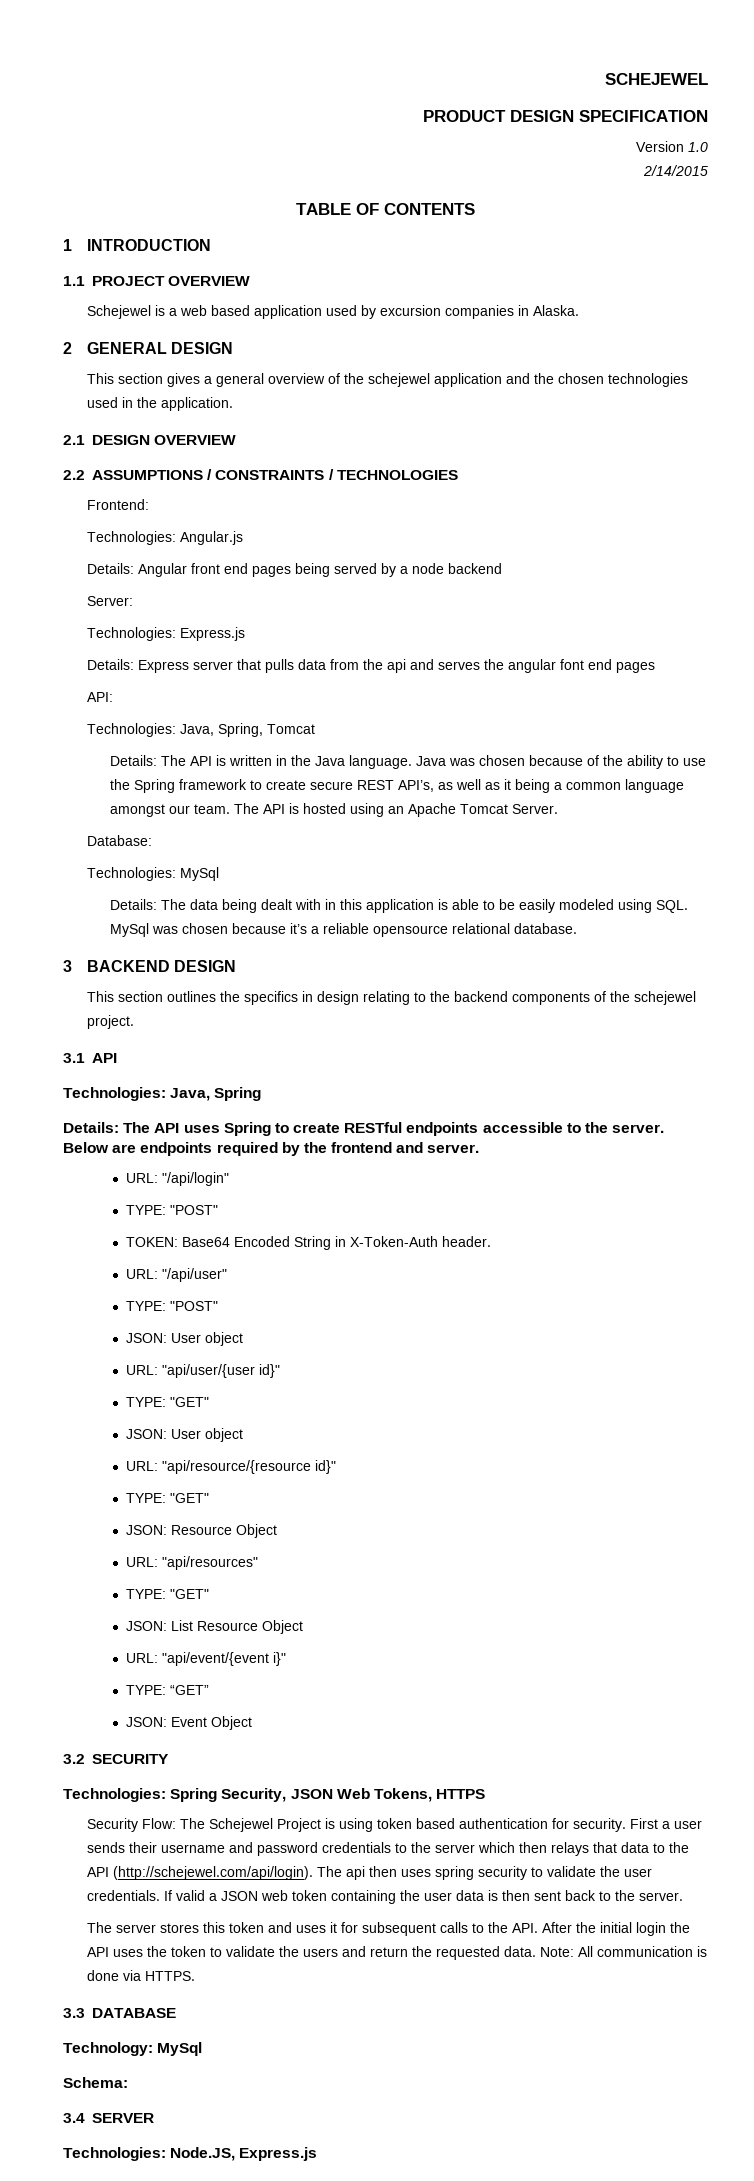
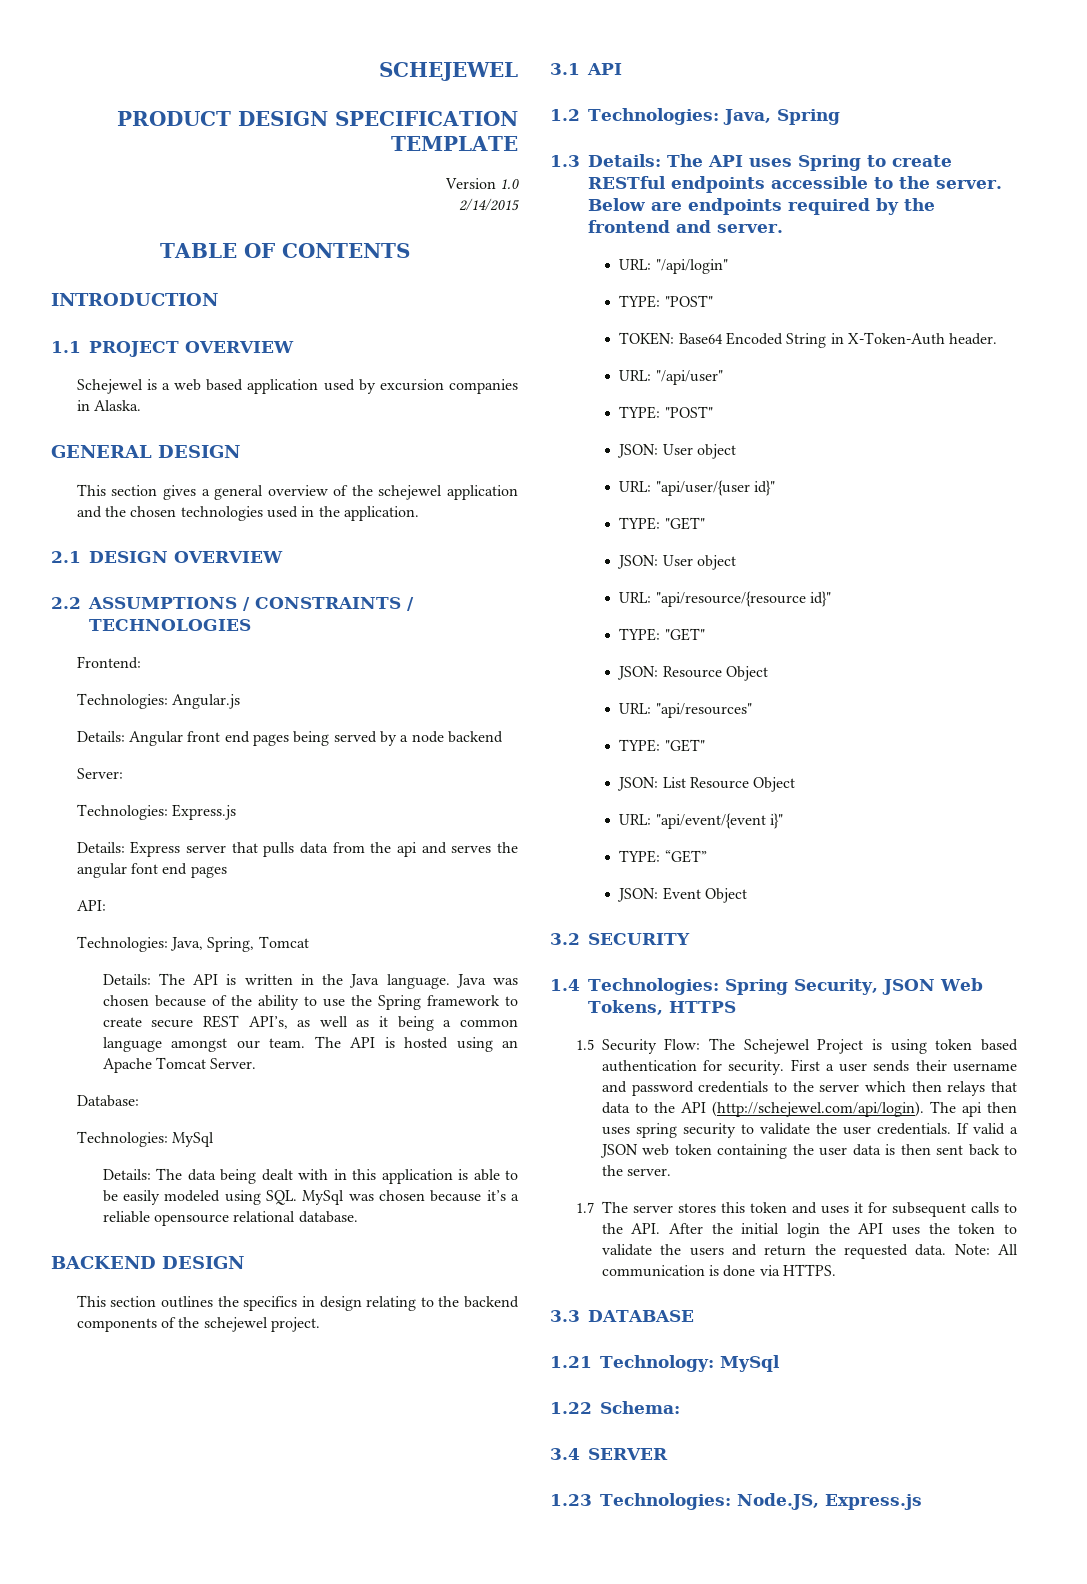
(708, 116) none -> [391,136,519,151] TEMPLATE
[63,239,72,251] 1 -> (410, 250) none
[63,342,72,354] 2 -> (142, 405) none
[63,960,72,972] 3 -> (358, 1217) none
(117, 1058) none -> [550,109,580,121] 1.2
(262, 1094) none -> [550,155,580,167] 1.3
(169, 1759) none -> [550,979,580,991] 1.4
(486, 1794) none -> [575,1039,594,1050] 1.5
(683, 1896) none -> [575,1202,594,1213] 1.7
(176, 2013) none -> [550,1356,592,1368] 1.21
(203, 2049) none -> [550,1402,592,1414] 1.22
(154, 2118) none -> [550,1494,592,1506] 1.23

